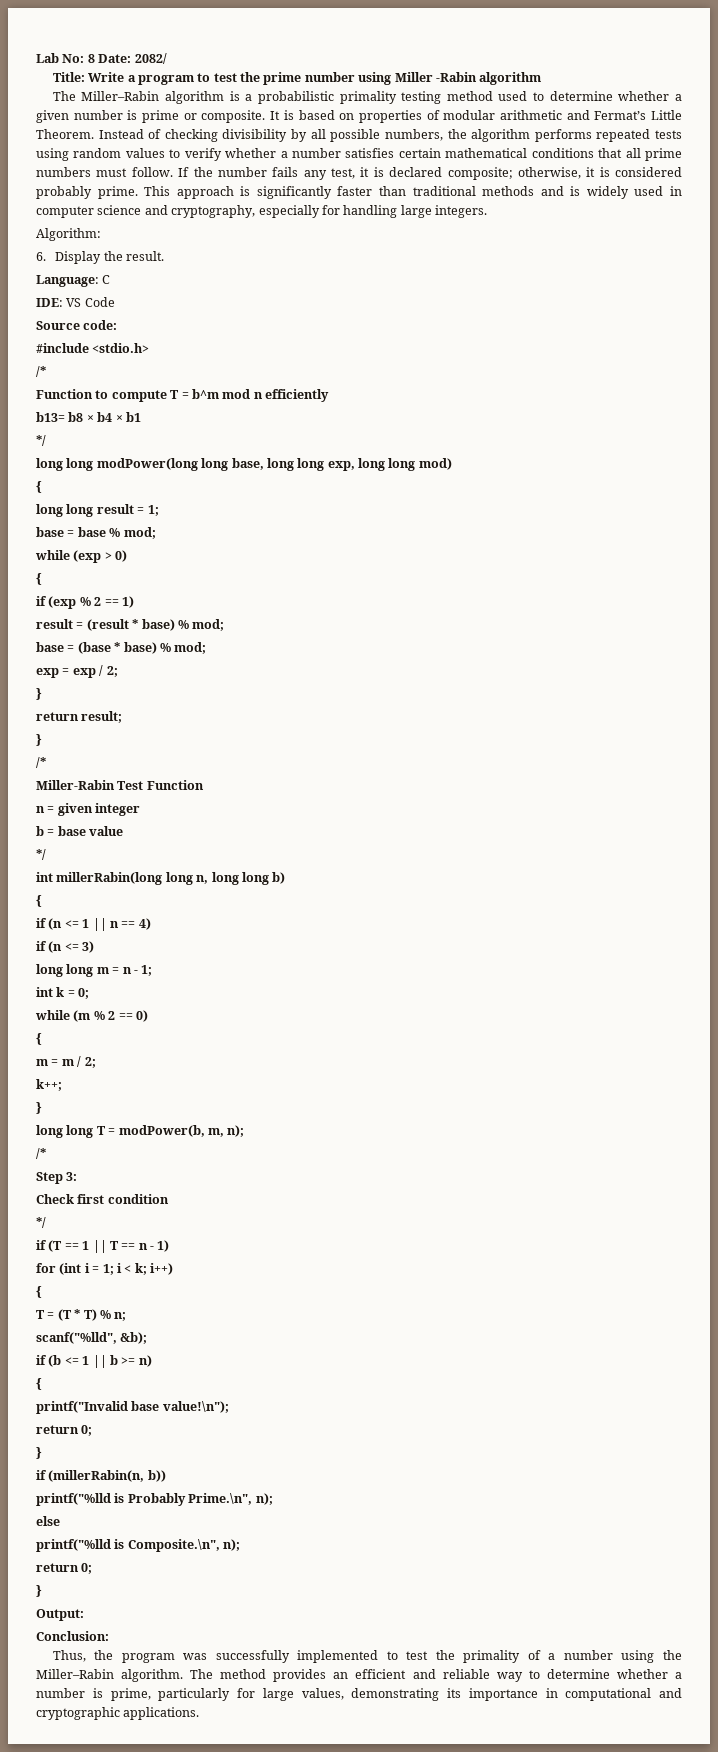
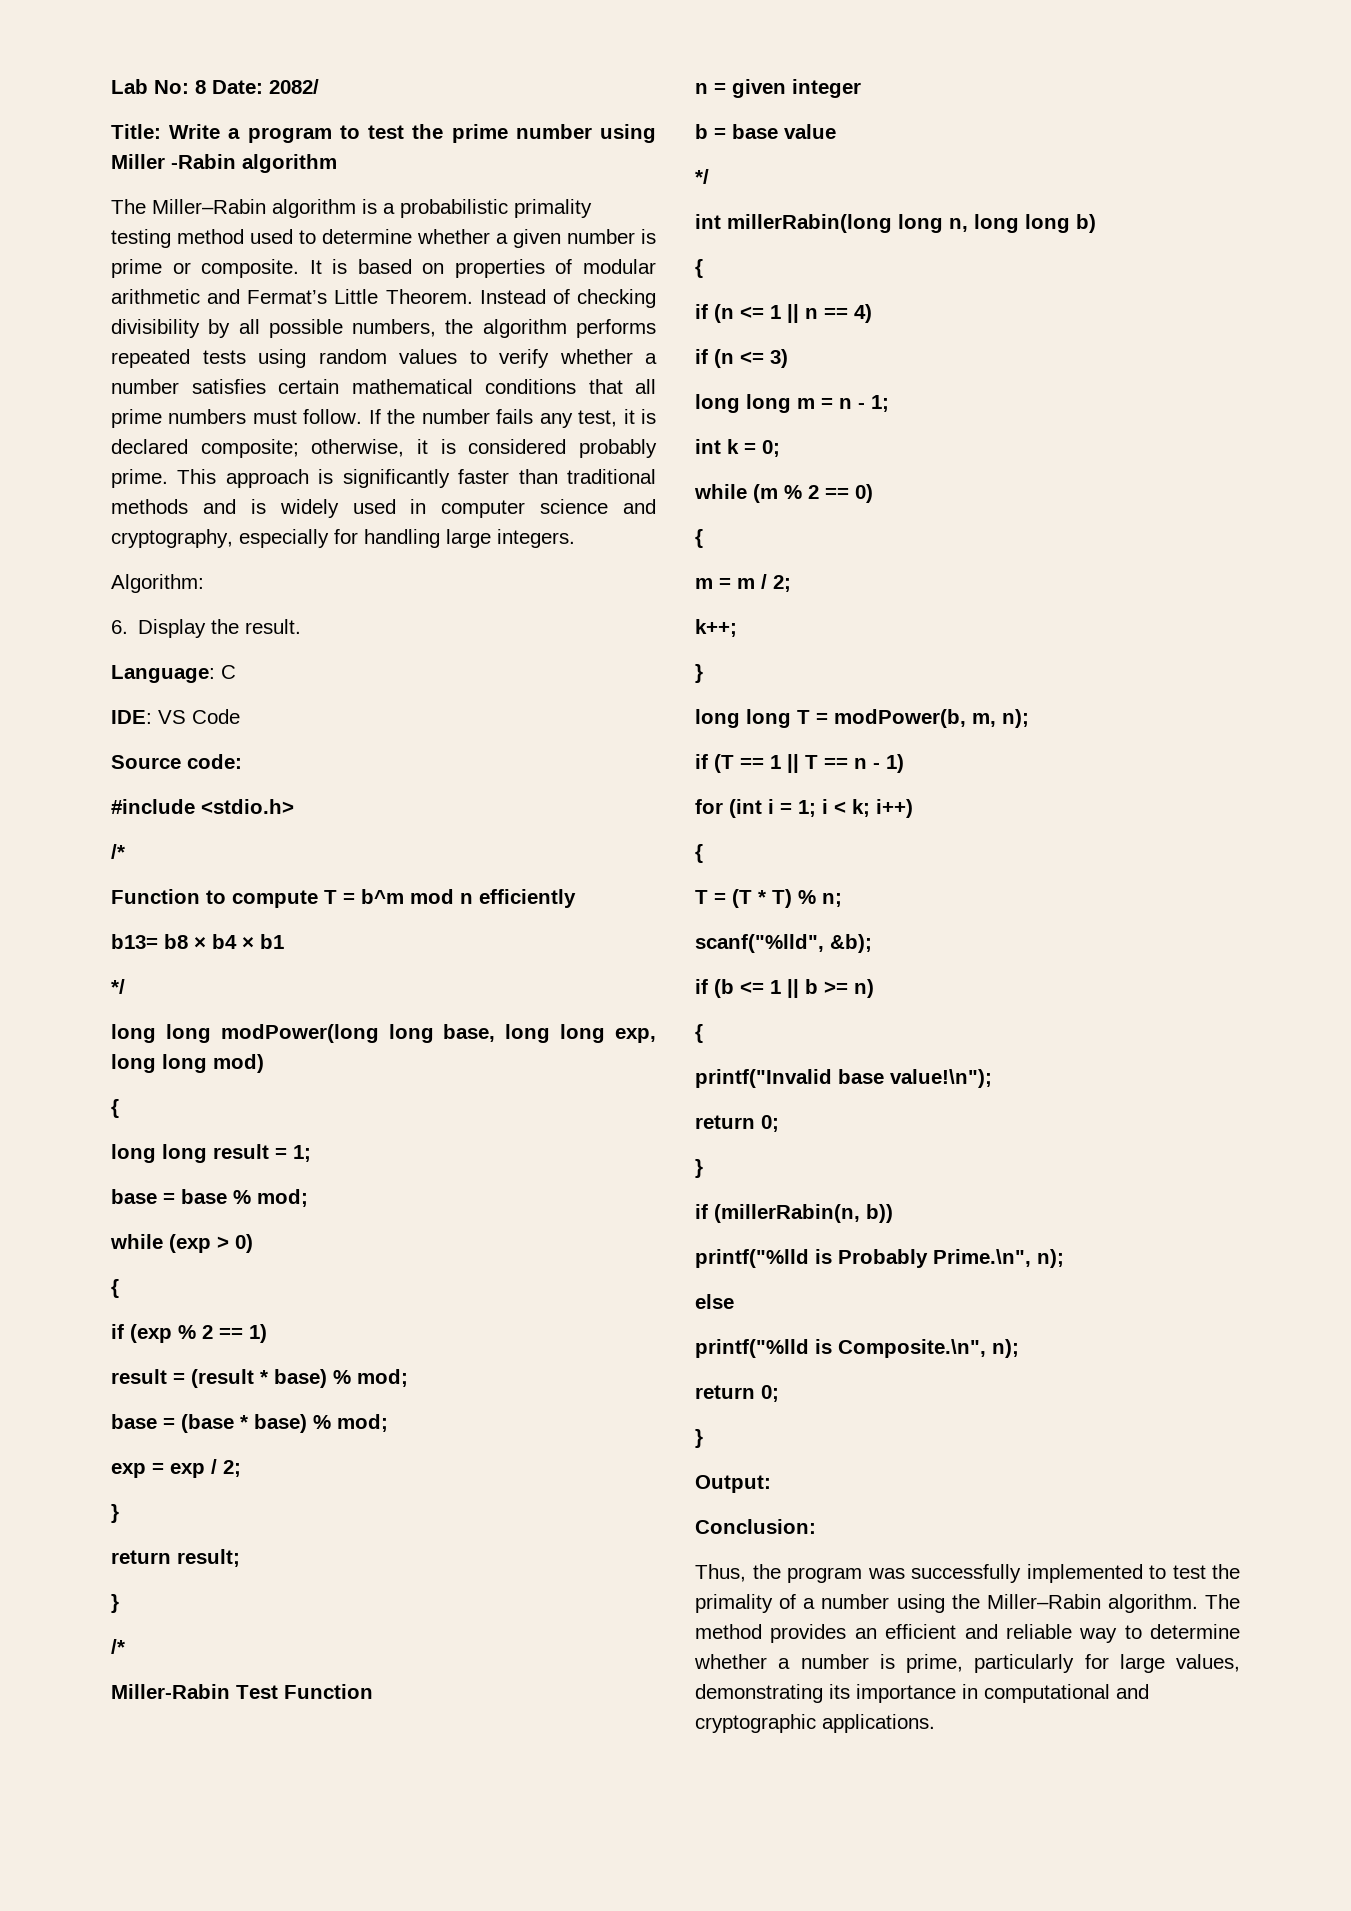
[36,1148,46,1159] [36,1172,78,1184] [36,1194,169,1204] [36,1217,46,1228] // /* // Step 3: // Check first condition // */ -> (1029, 718) none

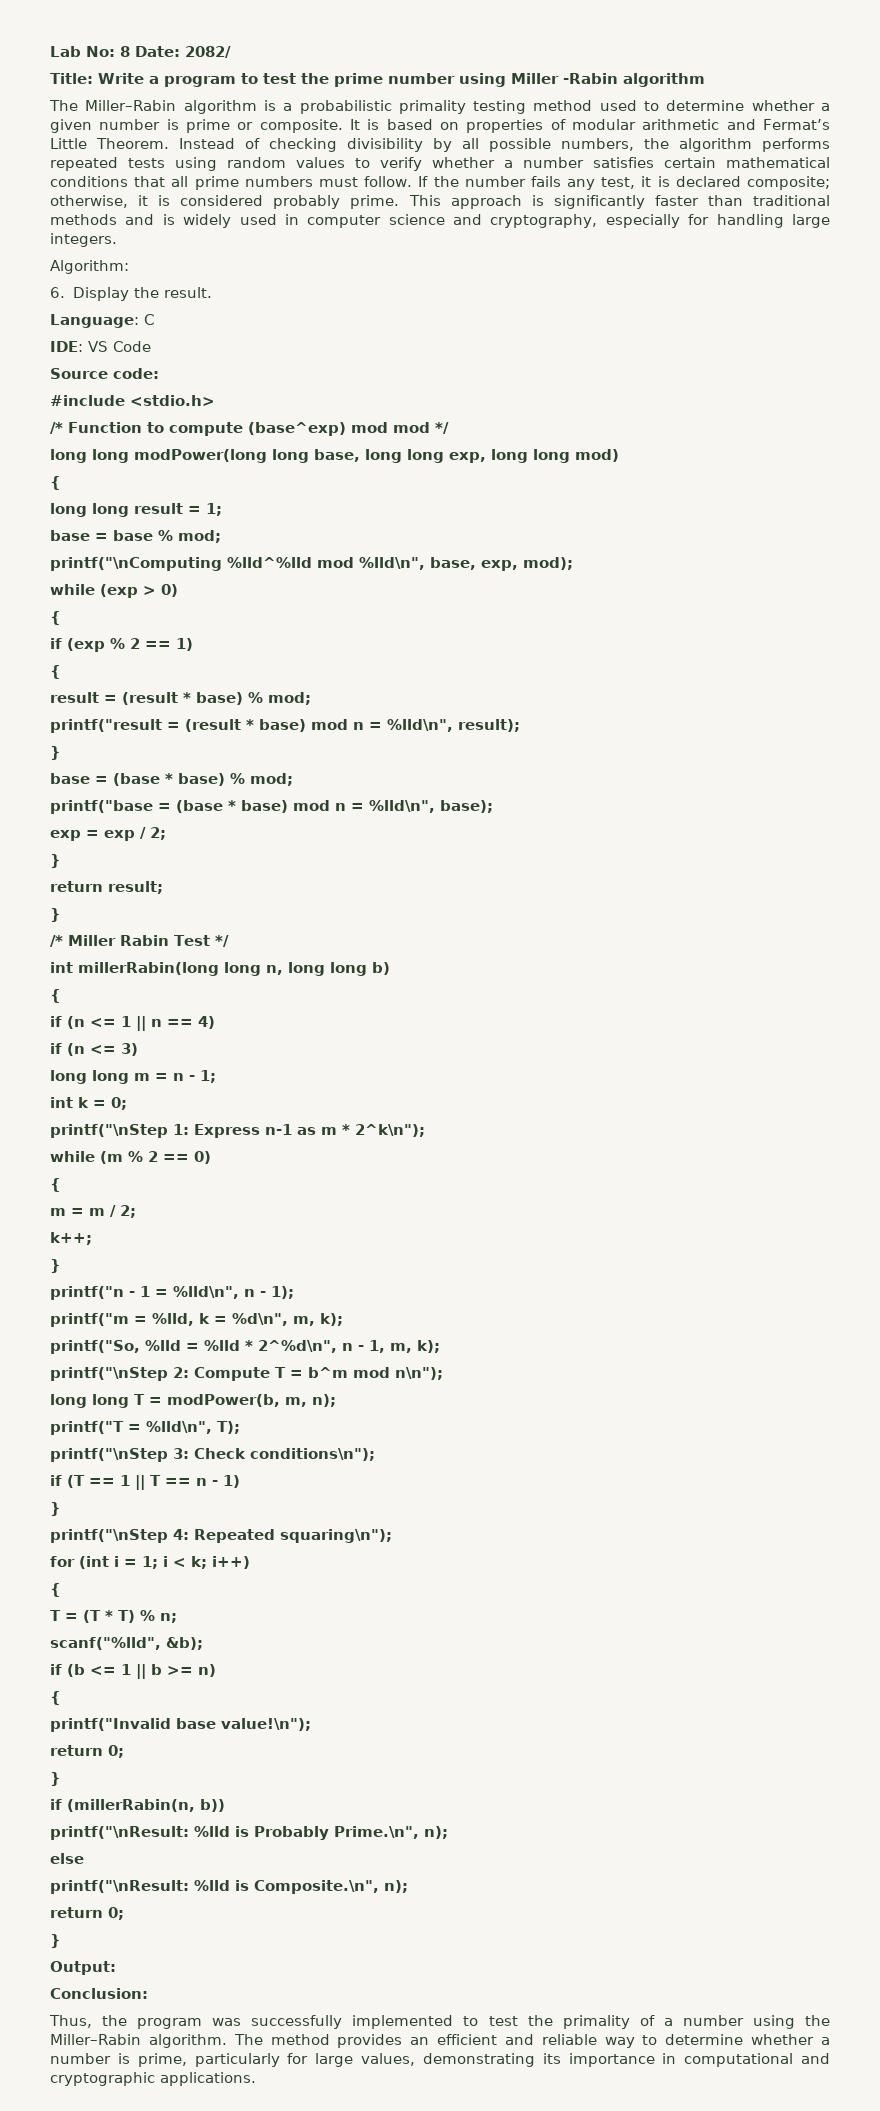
(125, 851) // -> (63, 428) none
[324,889,576,908] [111,934,284,949] T = b^m mod n efficiently // b13= b8 × b4 × b1 // -> [248,422,430,436] (base^exp) mod mod
(308, 1198) none -> [50,557,573,571] // printf("\nComputing %lld^%lld mod %lld\n", base, exp, mod);
(267, 1333) none -> [50,665,61,679] // {
(408, 1378) none -> [50,719,520,733] [50,746,61,760] // printf("result = (result * base) mod n = %lld\n", result); // }
(388, 1423) none -> [50,800,493,814] // printf("base = (base * base) mod n = %lld\n", base);
[111,1684,373,1699] [695,79,861,98] [695,124,836,139] // Miller-Rabin Test Function // n = given integer // b = base value // -> [68,935,210,946] Miller Rabin Test
(780, 448) none -> [50,1124,425,1138] // printf("\nStep 1: Express n-1 as m * 2^k\n");
(703, 673) none -> [50,1286,294,1300] [50,1313,343,1327] [50,1340,440,1354] [50,1367,443,1381] // printf("n - 1 = %lld\n", n - 1); // printf("m = %lld, k = %d\n", m, k); // printf("So, %lld = %lld * 2^%d\n", n - 1, m, k); // printf("\nStep 2: Compute T = b^m mod n\n");
(1029, 718) none -> [50,1421,240,1435] [50,1448,375,1462] // printf("T = %lld\n", T); // printf("\nStep 3: Check conditions\n");
(904, 763) none -> [50,1502,61,1516] [50,1529,392,1543] // } // printf("\nStep 4: Repeated squaring\n");
[695,1249,809,1268] printf("%lld -> [50,1826,230,1840] printf("\nResult: %lld
[695,1339,809,1358] printf("%lld -> [50,1880,230,1894] printf("\nResult: %lld

